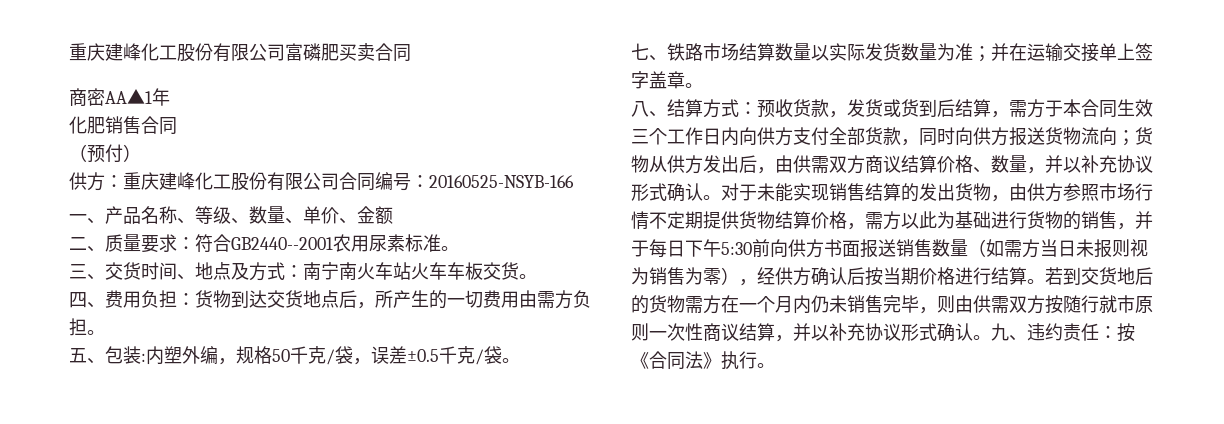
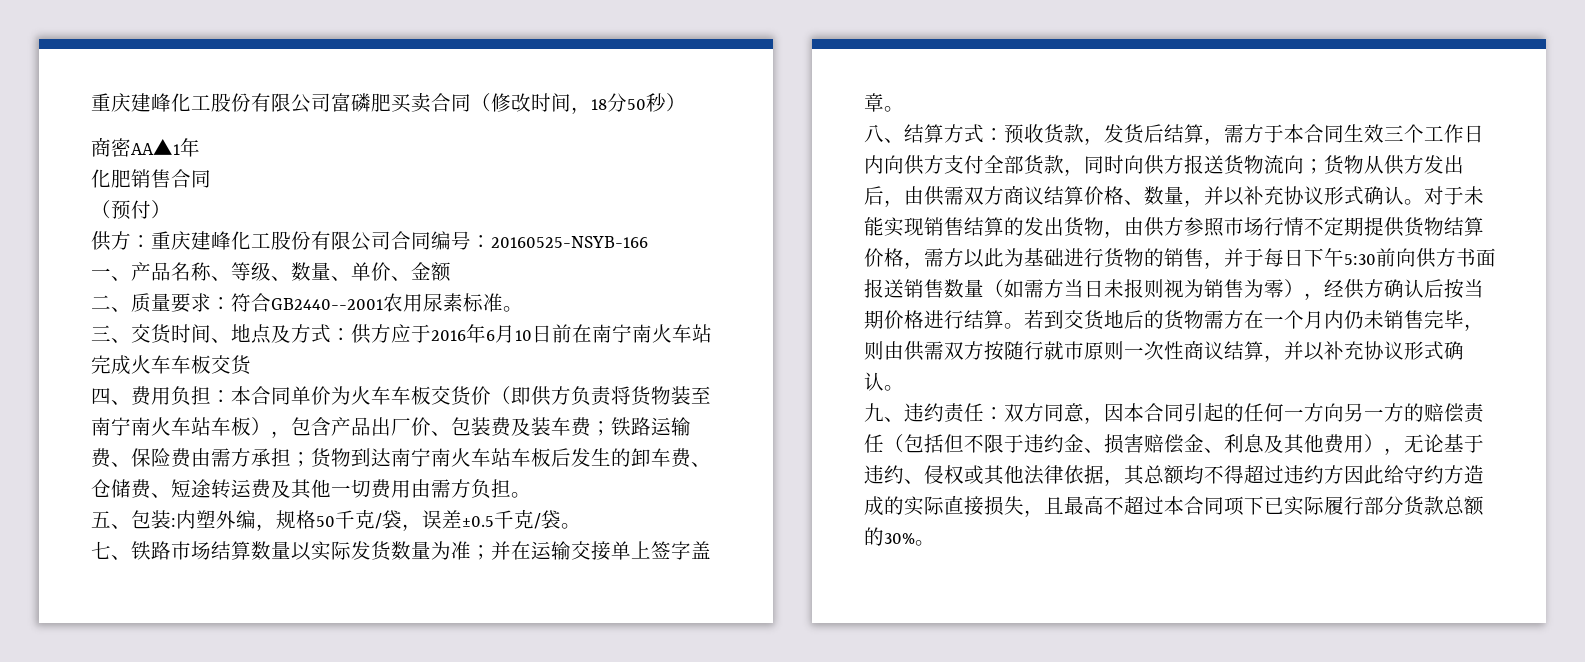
(411, 53) none -> [471,93,686,114] （修改时间，18分50秒）
[303,262,537,280] 南宁南火车站火车车板交货。 -> [351,324,712,344] [91,355,252,375] 供方应于2016年6月10日前在南宁南火车站完成火车车板交货
[195,290,447,309] 货物到达交货地点后，所产生的 -> [231,386,711,406] [91,417,691,438] [91,448,711,468] [91,479,331,499] 本合同单价为火车车板交货价（即供方负责将货物装至南宁南火车站车板），包含产品出厂价、包装费及装车费；铁路运输费、保险费由需方承担；货物到达南宁南火车站车板后发生的卸车费、仓储费、短途转运费及其他
[883,99,937,117] 或货到 -> (1145, 134) none
(991, 337) none -> (904, 388) //
[1117,323,1135,342] [631,351,757,370] 按《合同法》执行 -> [1004,403,1485,424] [864,434,1484,455] [864,465,1484,486] [864,495,1484,517] [864,527,915,546] 双方同意，因本合同引起的任何一方向另一方的赔偿责任（包括但不限于违约金、损害赔偿金、利息及其他费用），无论基于违约、侵权或其他法律依据，其总额均不得超过违约方因此给守约方造成的实际直接损失，且最高不超过本合同项下已实际履行部分货款总额的30%

